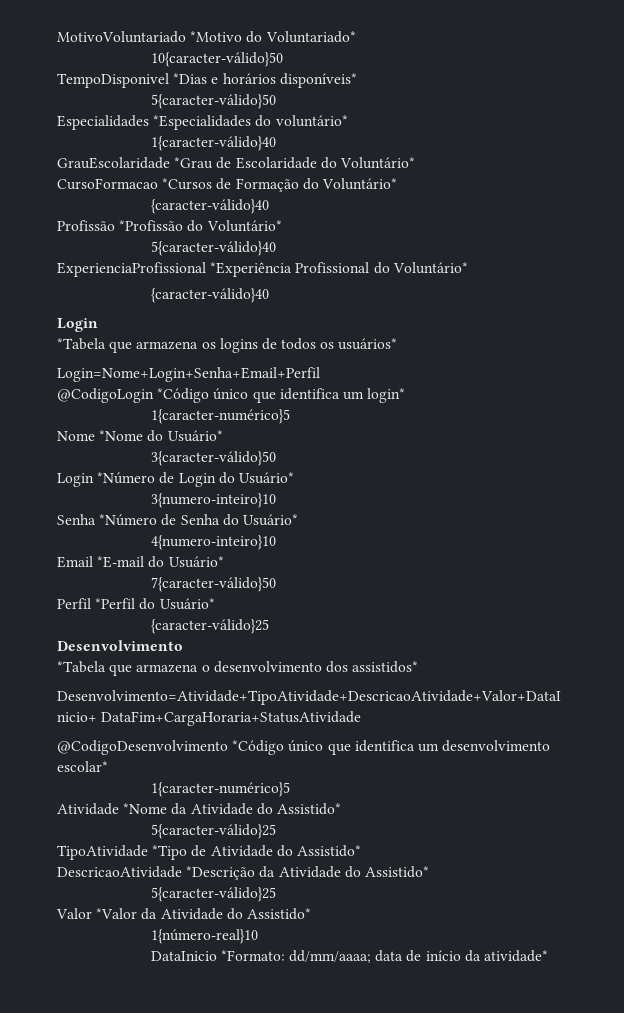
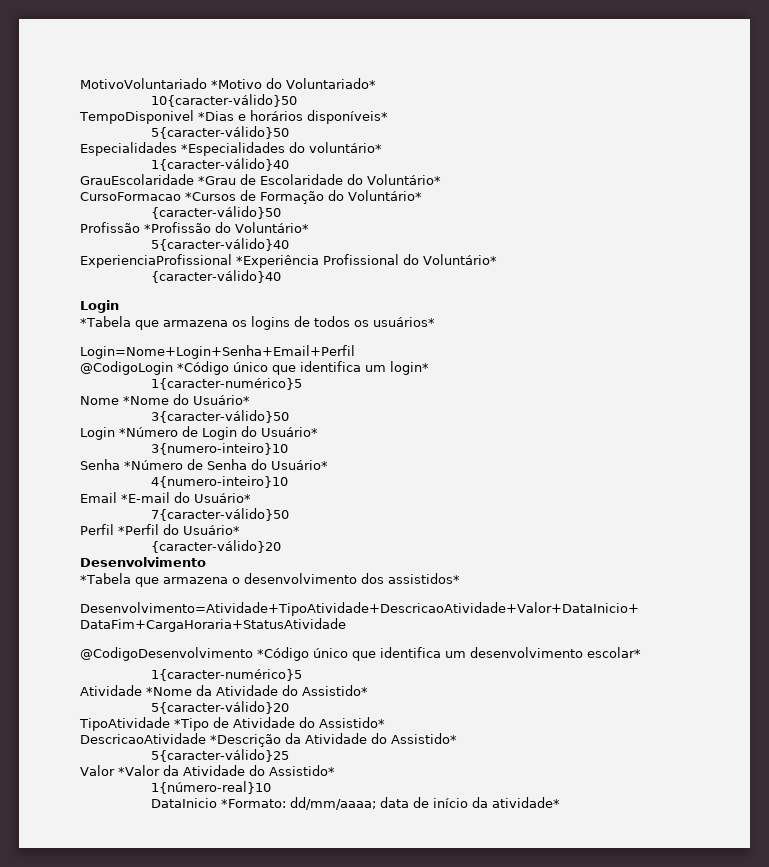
[150,199,269,214] {caracter-válido}40 -> [150,206,281,219] {caracter-válido}50
[150,619,269,634] {caracter-válido}25 -> [150,540,281,553] {caracter-válido}20
[150,824,276,839] 5{caracter-válido}25 -> [150,701,289,714] 5{caracter-válido}20

